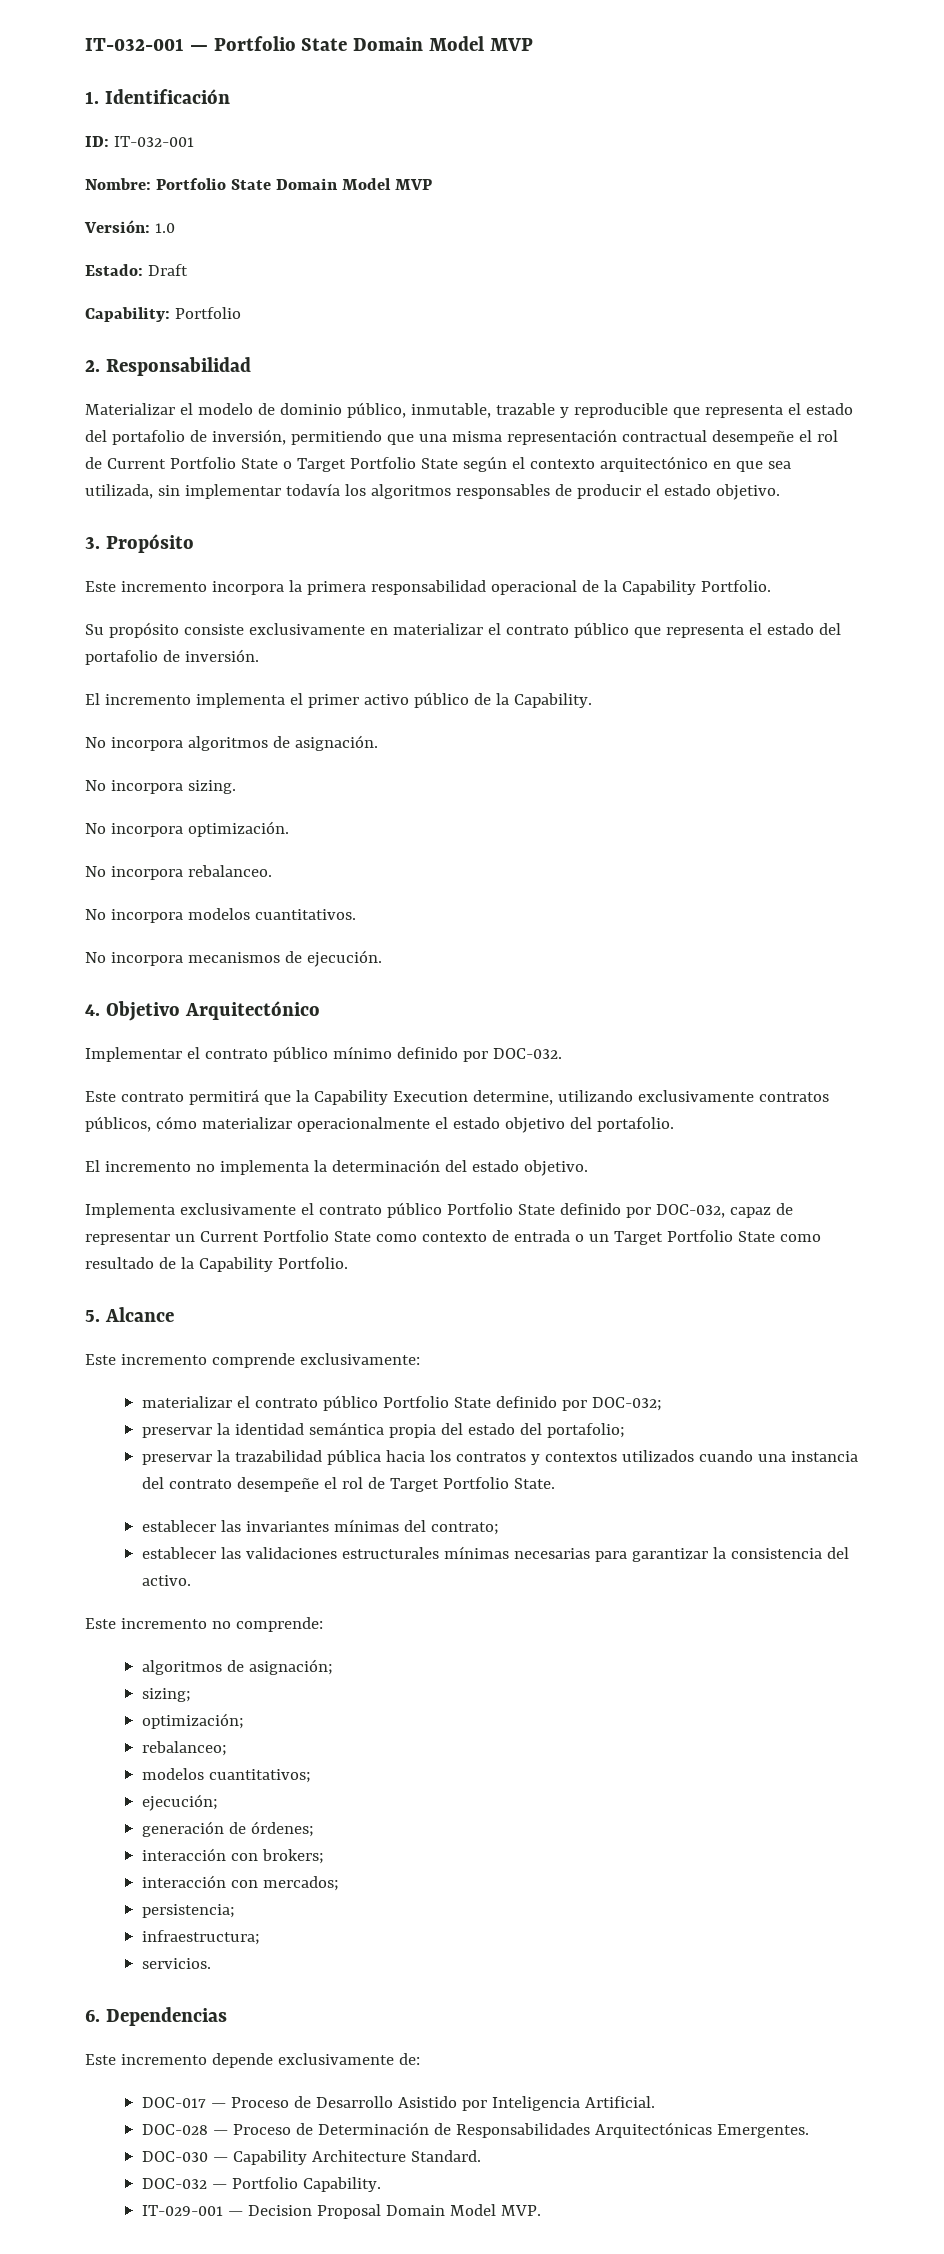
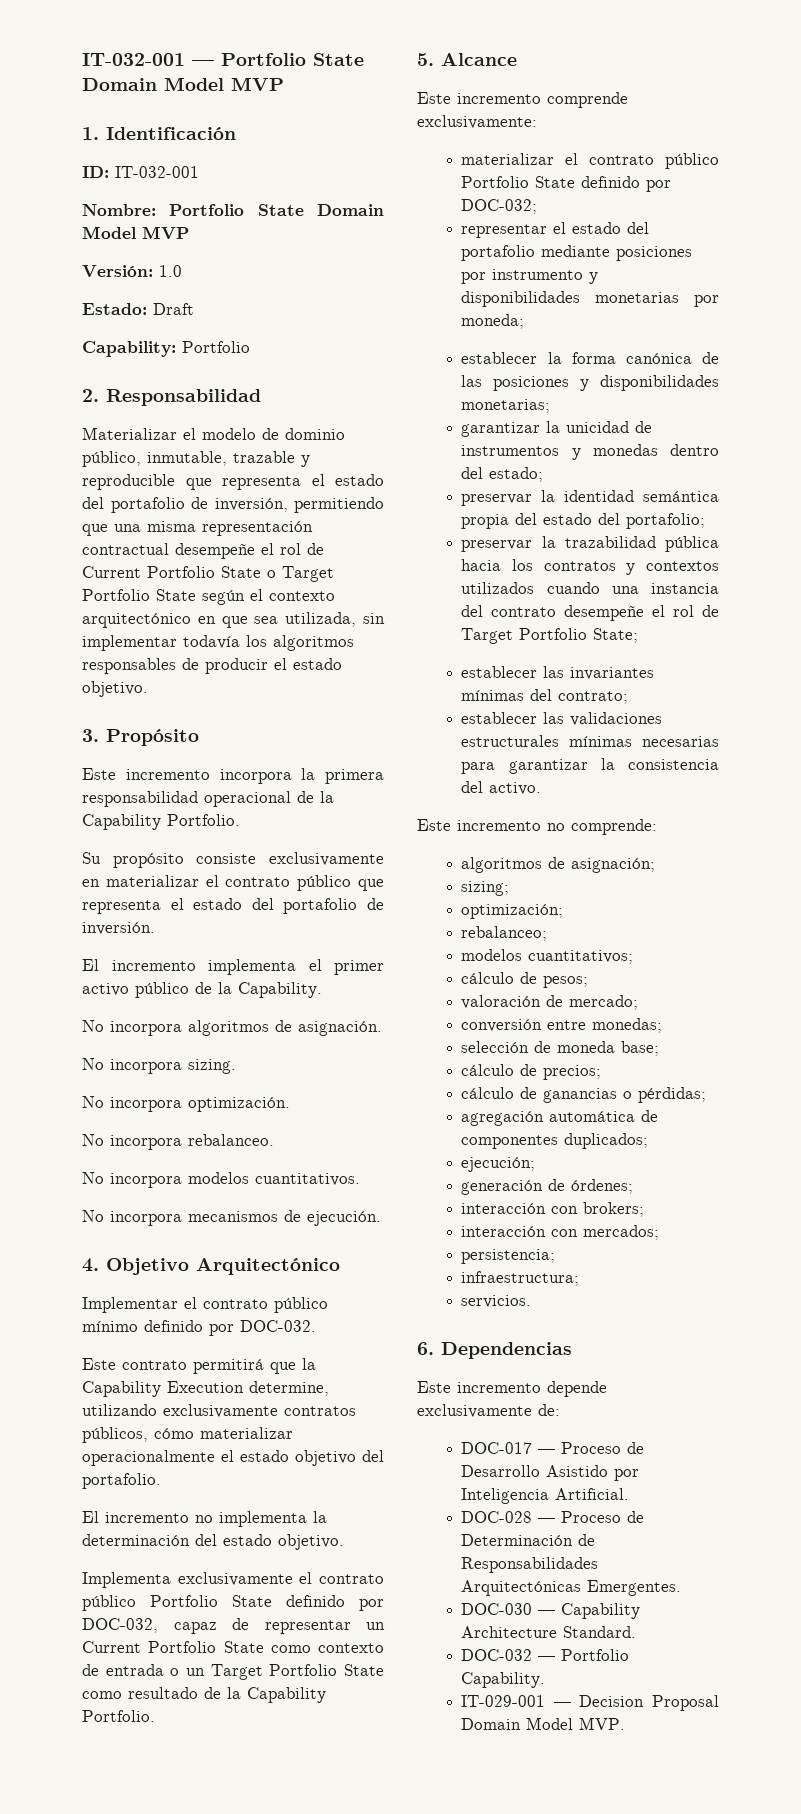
(663, 1404) none -> [461,222,650,238] [461,245,693,261] [461,269,599,284] [461,291,719,307] [461,314,525,329] [461,352,719,364] [461,375,719,391] [461,399,551,413] [461,421,653,437] [461,444,719,460] [461,467,544,482] // representar el estado del portafolio mediante posiciones por instrumento y disponibilidades monetarias por moneda; // establecer la forma canónica de las posiciones y disponibilidades monetarias; // garantizar la unicidad de instrumentos y monedas dentro del estado;
[514,1478,556,1489] State. -> [593,628,639,643] State;
(312, 1776) none -> [461,972,589,988] [461,995,639,1010] [461,1018,663,1033] [461,1041,660,1056] [461,1064,602,1080] [461,1087,707,1103] [461,1110,659,1126] [461,1133,649,1149] // cálculo de pesos; // valoración de mercado; // conversión entre monedas; // selección de moneda base; // cálculo de precios; // cálculo de ganancias o pérdidas; // agregación automática de componentes duplicados;

